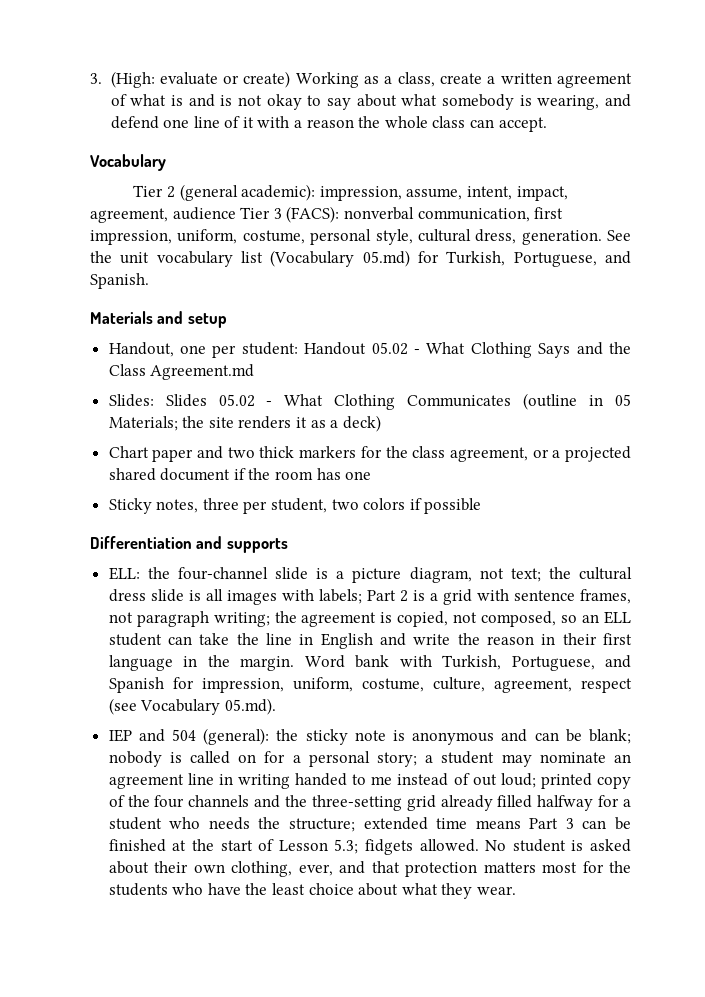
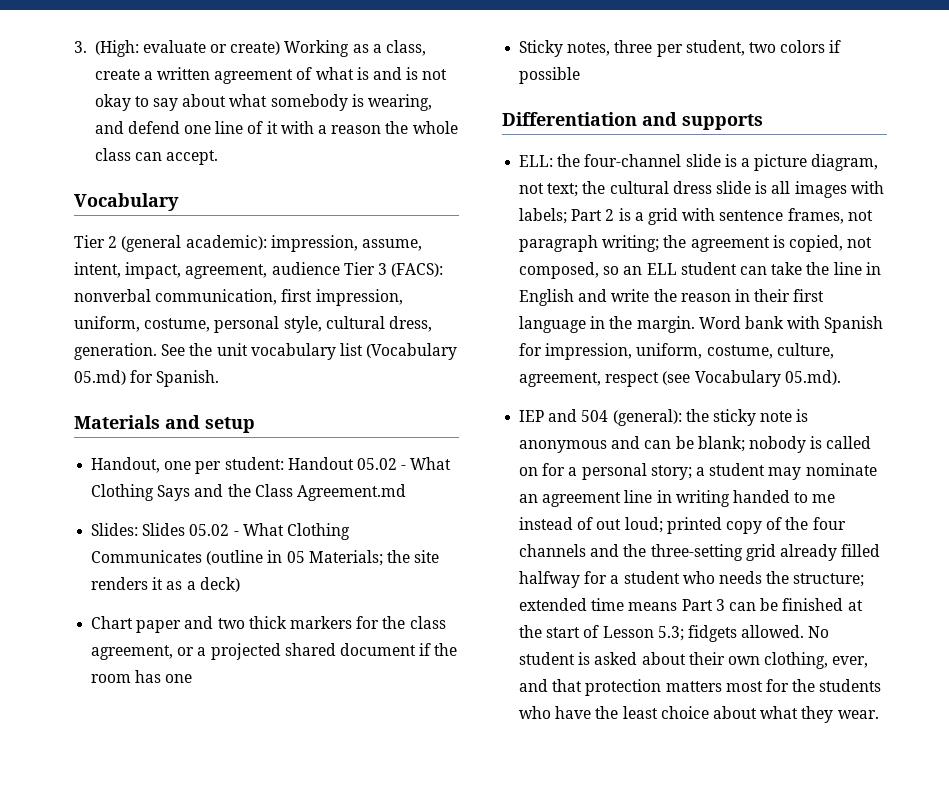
[446,251,631,267] Turkish, Portuguese, and -> (154, 376) none
[442,655,631,671] Turkish, Portuguese, and -> (821, 322) none

